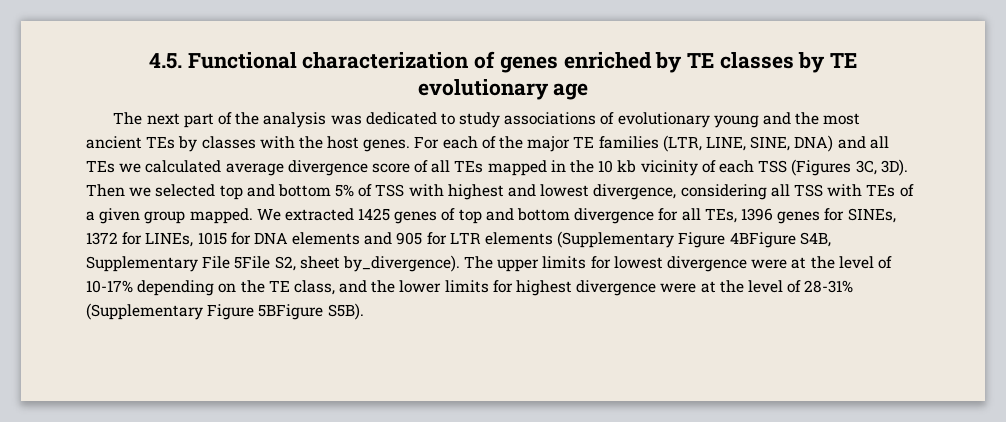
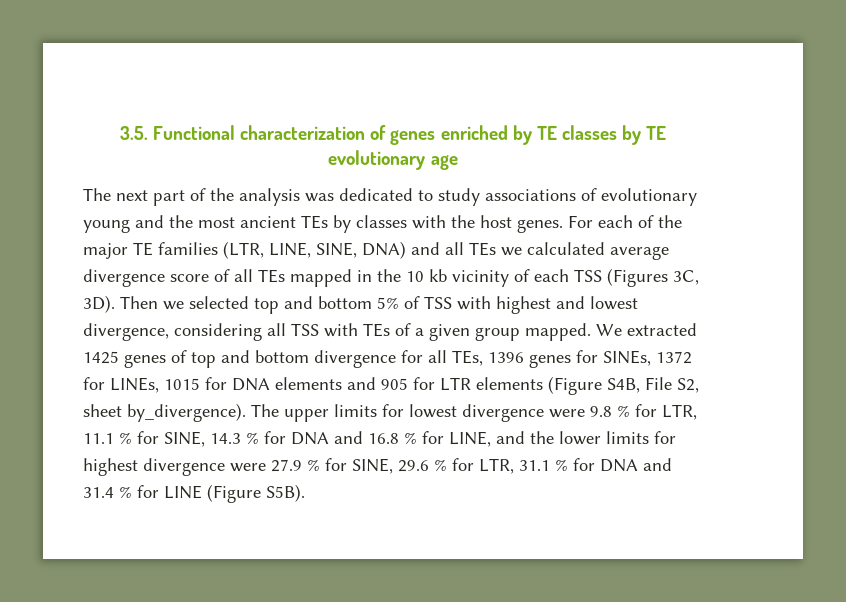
[149,53,183,69] 4.5. -> [119,126,148,140] 3.5.
[557,231,831,248] [86,256,271,272] (Supplementary Figure 4BFigure S4B, Supplementary File 5File -> [548,376,672,395] (Figure S4B, File
[791,256,892,269] [86,280,335,296] at the level of 10-17% depending on the TE class, -> [590,404,697,420] [83,431,491,447] 9.8 % for LTR, 11.1 % for SINE, 14.3 % for DNA and 16.8 % for LINE,
[700,280,854,293] [86,303,324,320] at the level of 28-31% (Supplementary Figure 5BFigure -> [271,458,672,474] [83,484,261,503] 27.9 % for SINE, 29.6 % for LTR, 31.1 % for DNA and 31.4 % for LINE (Figure

